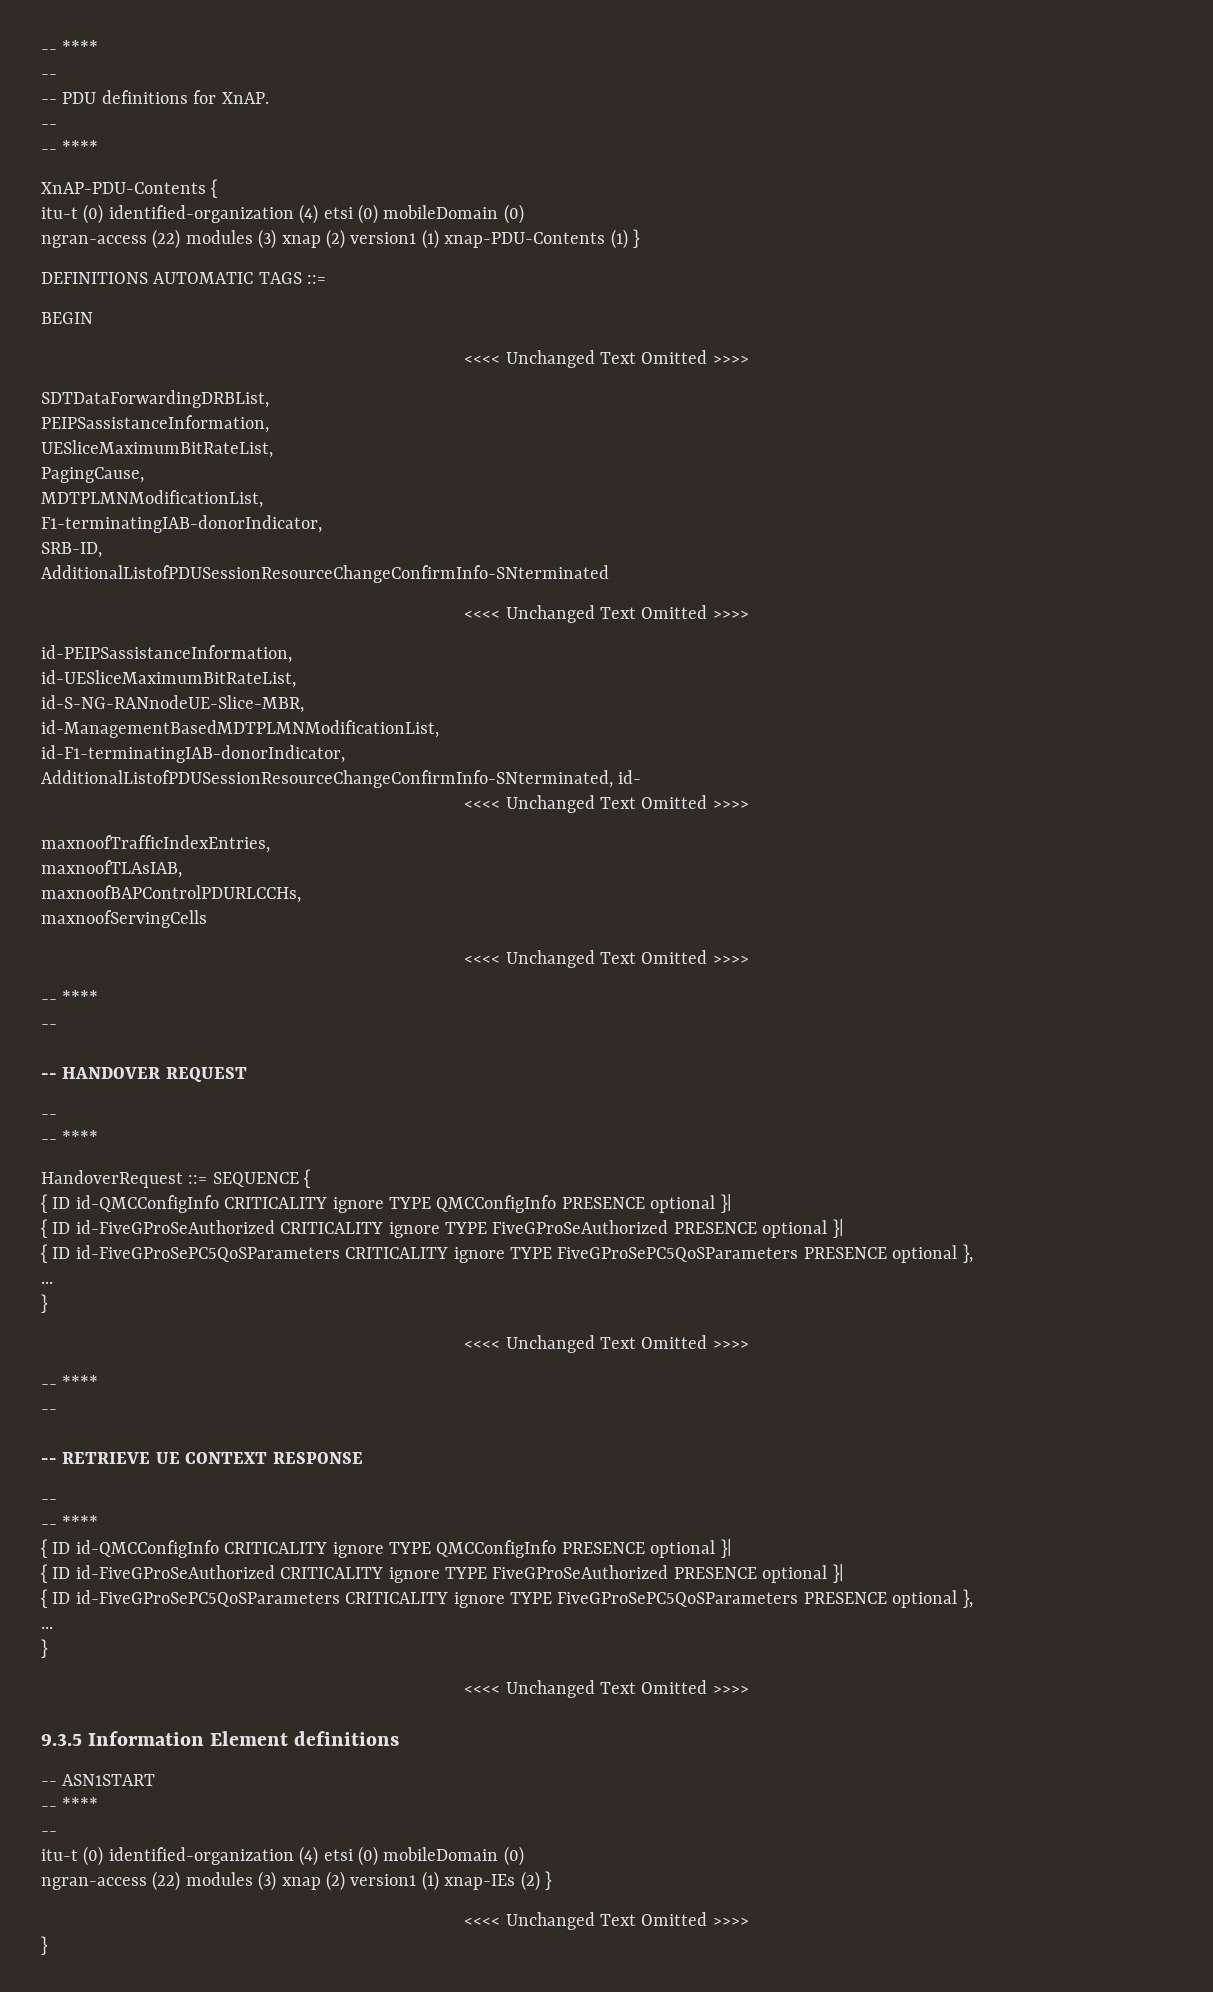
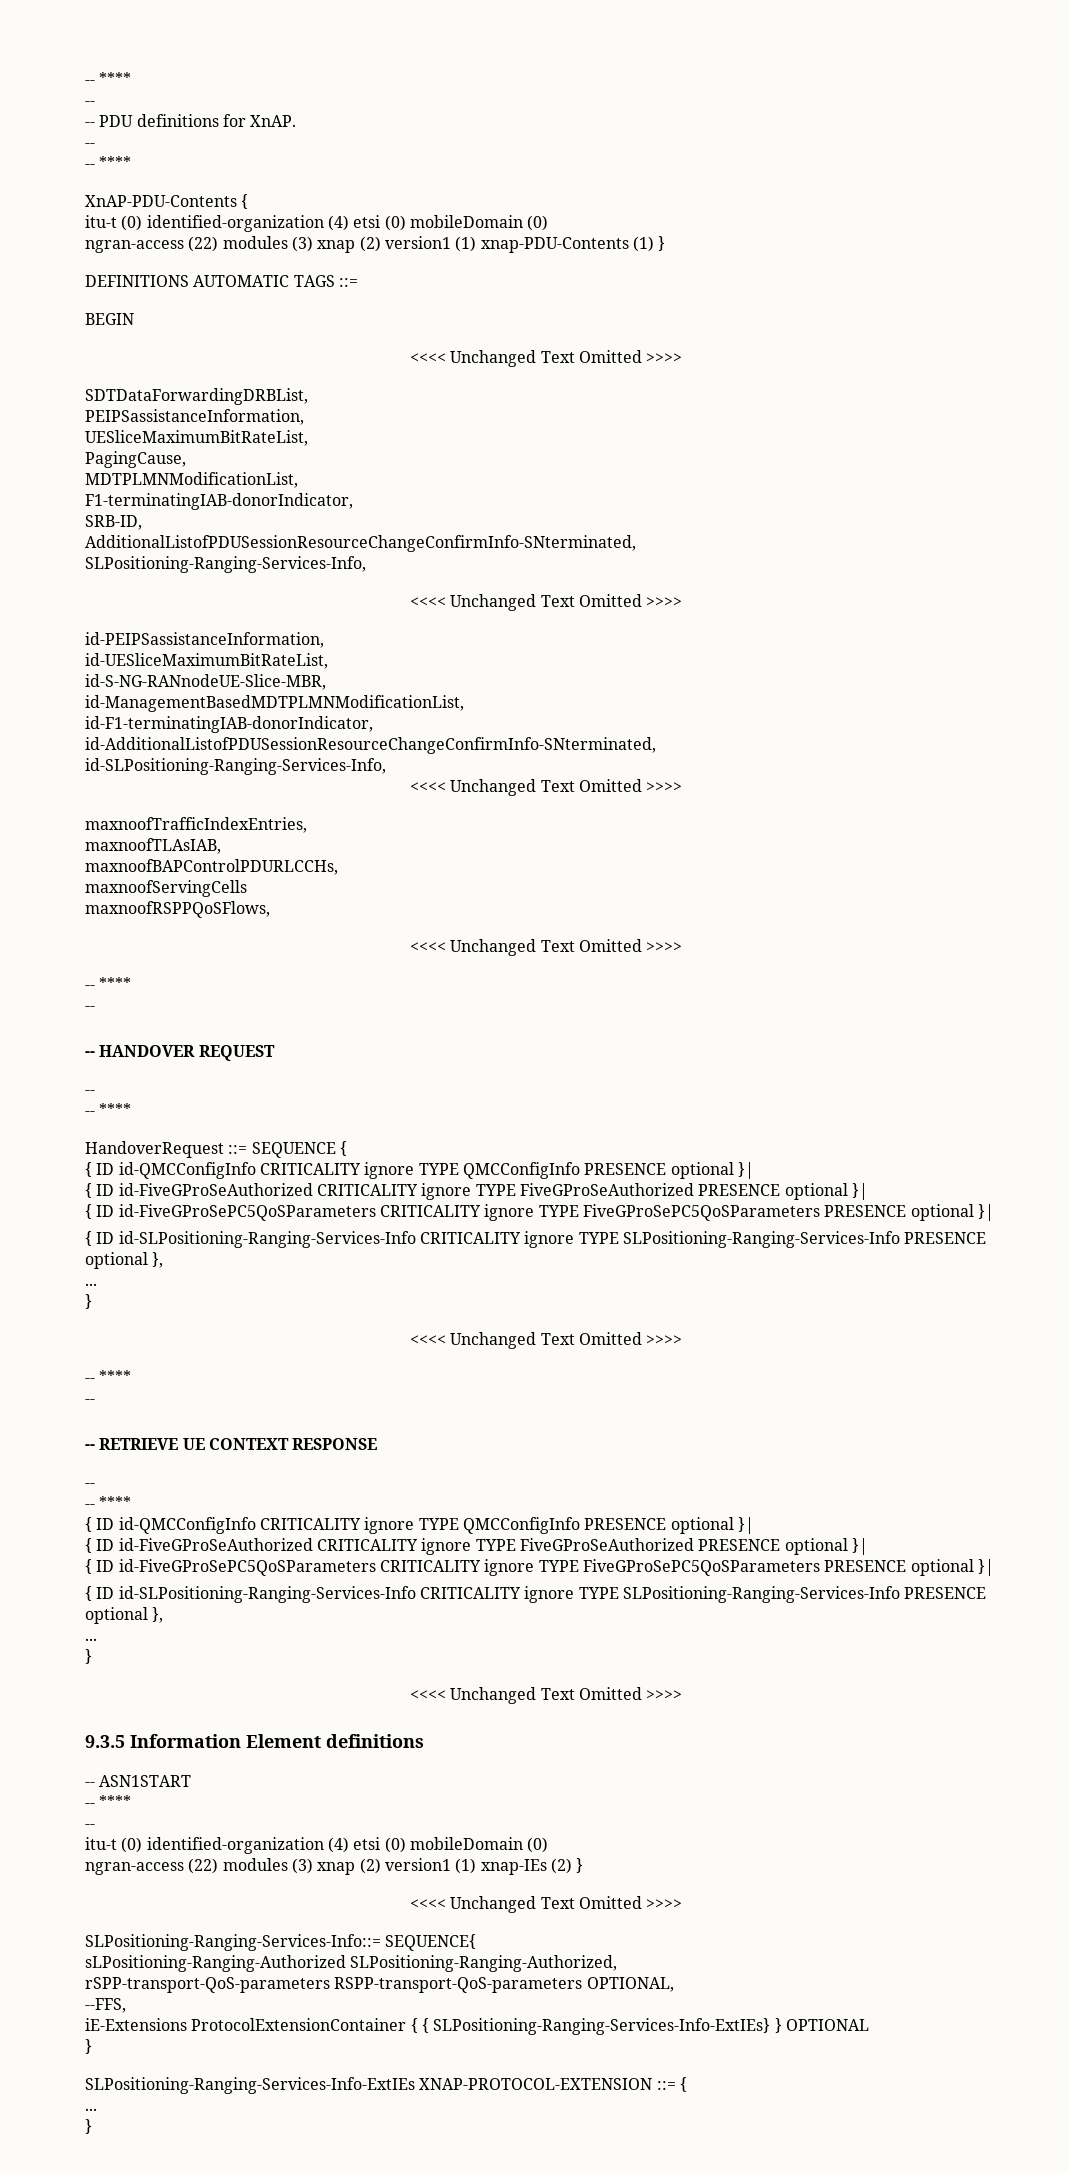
[41,565,609,583] AdditionalListofPDUSessionResourceChangeConfirmInfo-SNterminated -> [85,535,636,552] [85,556,366,573] AdditionalListofPDUSessionResourceChangeConfirmInfo-SNterminated, // SLPositioning-Ranging-Services-Info,
[41,770,642,788] AdditionalListofPDUSessionResourceChangeConfirmInfo-SNterminated, id- -> [85,737,656,754] [85,758,386,775] id-AdditionalListofPDUSessionResourceChangeConfirmInfo-SNterminated, // id-SLPositioning-Ranging-Services-Info,
(207, 919) none -> [85,901,270,918] // maxnoofRSPPQoSFlows,
(958, 1254) none -> [977,1204,994,1221] [85,1231,987,1248] [85,1252,148,1269] }| // { ID id-SLPositioning-Ranging-Services-Info CRITICALITY ignore TYPE SLPositioning-Ranging-Services-Info PRESENCE optional
(958, 1599) none -> [977,1559,994,1576] [85,1586,987,1603] [85,1607,148,1624] }| // { ID id-SLPositioning-Ranging-Services-Info CRITICALITY ignore TYPE SLPositioning-Ranging-Services-Info PRESENCE optional
(749, 1921) none -> [85,1934,477,1951] [85,1955,618,1972] [85,1977,674,1993] [85,1998,126,2013] [85,2018,869,2035] [85,2039,92,2054] [85,2077,687,2094] [85,2108,97,2111] // SLPositioning-Ranging-Services-Info::= SEQUENCE{ // sLPositioning-Ranging-Authorized SLPositioning-Ranging-Authorized, // rSPP-transport-QoS-parameters RSPP-transport-QoS-parameters OPTIONAL, // --FFS, // iE-Extensions ProtocolExtensionContainer { { SLPositioning-Ranging-Services-Info-ExtIEs} } OPTIONAL // } // SLPositioning-Ranging-Services-Info-ExtIEs XNAP-PROTOCOL-EXTENSION ::= { // ...

